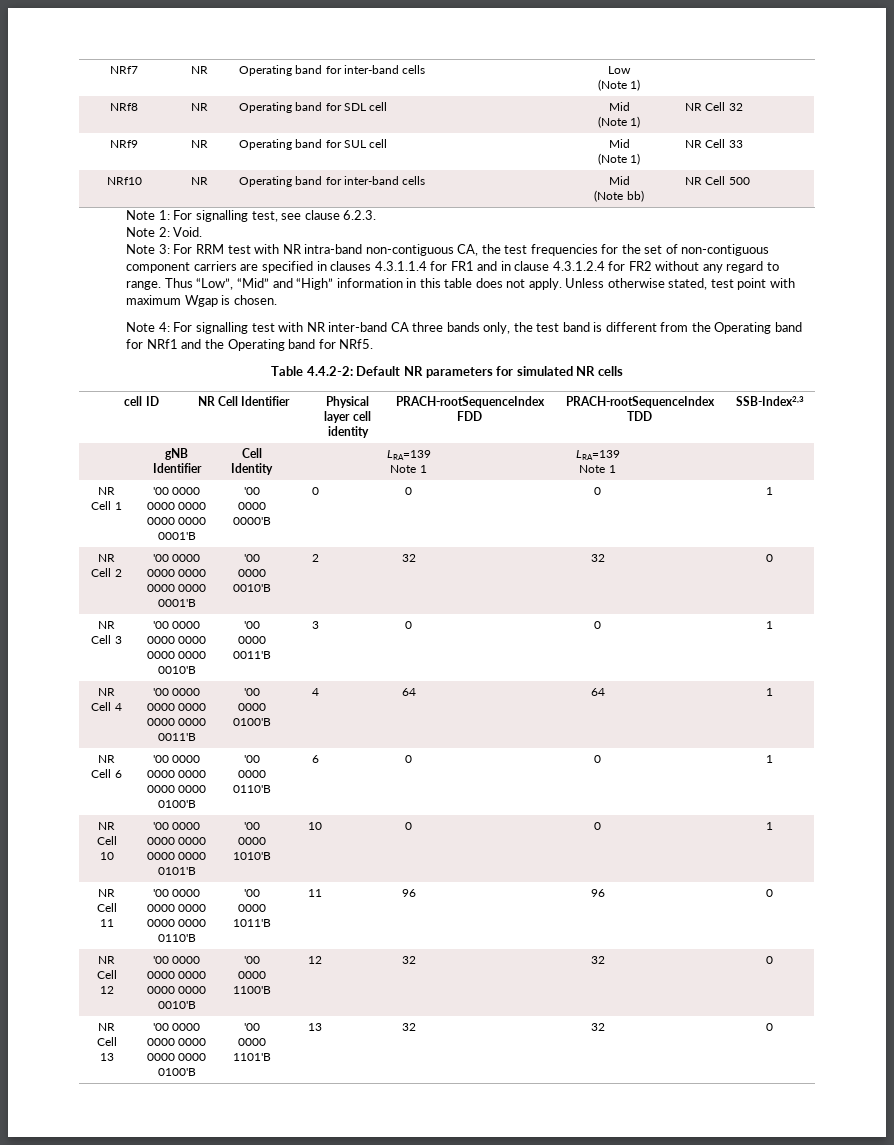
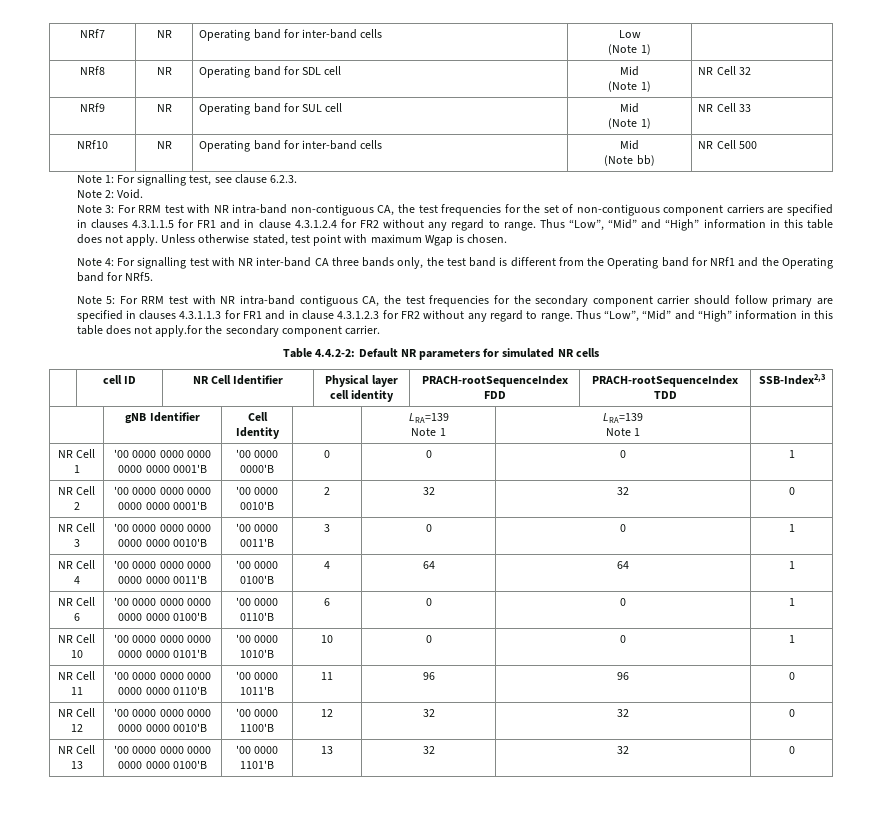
[374,261,427,271] 4.3.1.1.4 -> [131,220,174,228] 4.3.1.1.5
(374, 344) none -> [76,295,833,307] [76,310,834,322] [76,325,381,337] // Note 5: For RRM test with NR intra-band contiguous CA, the test frequencies for the secondary component carrier should follow primary are specified in clauses 4.3.1.1.3 for FR1 and in clause 4.3.1.2.3 for FR2 without any regard to range. Thus “Low”, “Mid” and “High” information in this table does not apply.for the secondary component carrier.

